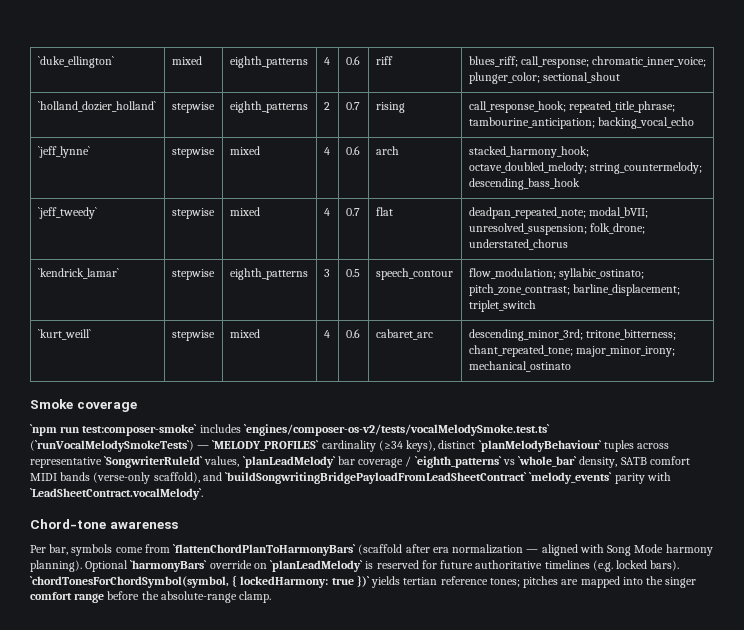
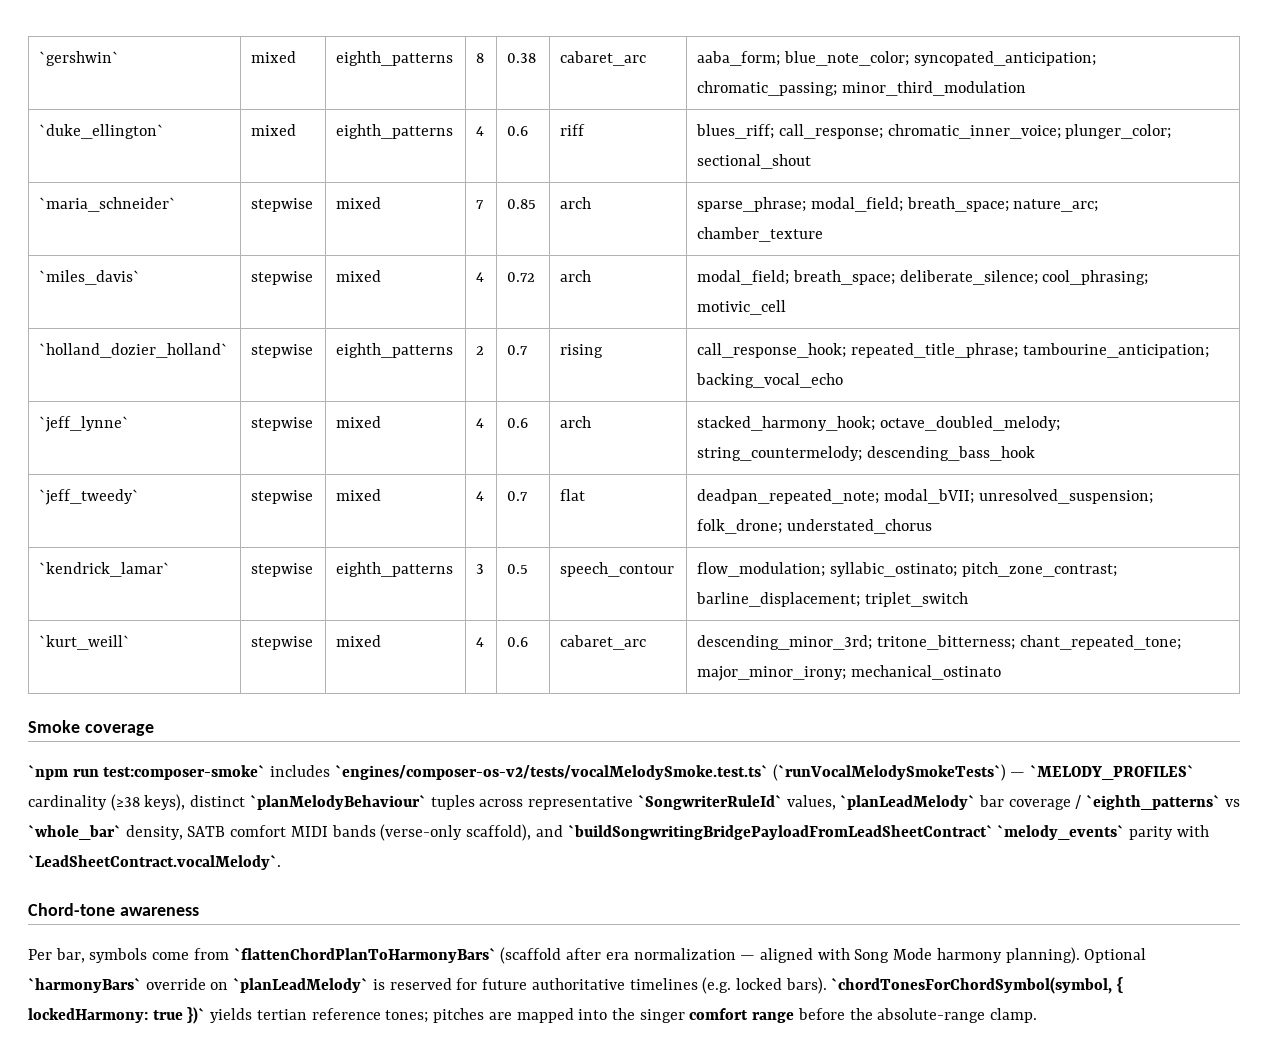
(37, 62) none -> [39,51,120,66] [251,51,297,63] [336,51,454,66] [476,53,485,63] [507,53,537,63] [560,51,647,66] [697,51,1096,66] [697,81,1026,96] `gershwin` | mixed | eighth_patterns | 8 | 0.38 | cabaret_arc | aaba_form; blue_note_color; syncopated_anticipation; chromatic_passing; minor_third_modulation //
(620, 77) none -> [39,197,177,212] [251,198,314,212] [336,197,382,209] [476,200,485,209] [507,199,537,209] [560,197,592,209] [697,197,1099,212] [697,227,824,242] [39,270,141,285] [251,271,314,285] [336,270,382,282] [476,272,485,282] [507,272,536,282] [560,270,592,282] [697,270,1149,285] [697,300,787,315] // `maria_schneider` | stepwise | mixed | 7 | 0.85 | arch | sparse_phrase; modal_field; breath_space; nature_arc; chamber_texture // `miles_davis` | stepwise | mixed | 4 | 0.72 | arch | modal_field; breath_space; deliberate_silence; cool_phrasing; motivic_cell
[378,440,403,451] (≥34 -> [110,794,140,811] (≥38

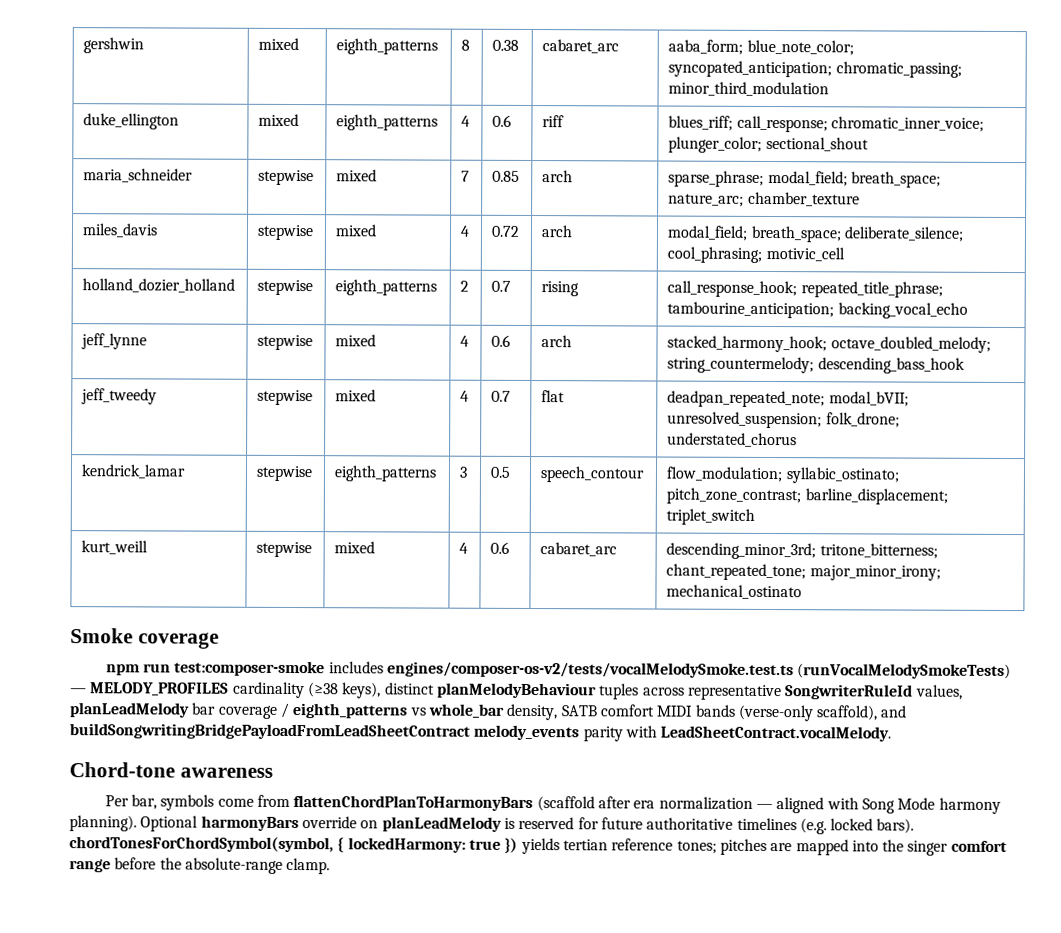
[39,51,120,66] `gershwin` -> [83,37,145,54] gershwin
[39,124,165,139] `duke_ellington` -> [83,113,180,130] duke_ellington
[39,197,177,212] `maria_schneider` -> [83,168,194,183] maria_schneider
[39,270,141,285] `miles_davis` -> [82,223,159,238] miles_davis
[39,343,229,358] `holland_dozier_holland` -> [82,278,236,293] holland_dozier_holland
[39,416,130,432] `jeff_lynne` -> [81,333,148,350] jeff_lynne
[39,489,140,505] `jeff_tweedy` -> [81,388,158,405] jeff_tweedy
[39,562,171,577] `kendrick_lamar` -> [81,464,187,479] kendrick_lamar
[39,635,131,650] `kurt_weill` -> [81,540,149,555] kurt_weill
[28,764,1195,781] `npm run test:composer-smoke` includes `engines/composer-os-v2/tests/vocalMelodySmoke.test.ts` (`runVocalMelodySmokeTests`) — `MELODY_PROFILES` -> [105,660,1012,680] [70,682,230,696] npm run test:composer-smoke includes engines/composer-os-v2/tests/vocalMelodySmoke.test.ts (runVocalMelodySmokeTests) — MELODY_PROFILES
[249,794,426,810] `planMelodyBehaviour` -> [436,682,597,699] planMelodyBehaviour
[637,794,1240,810] [28,824,121,840] `SongwriterRuleId` values, `planLeadMelody` bar coverage / `eighth_patterns` vs `whole_bar` -> [785,684,963,700] [69,702,505,719] SongwriterRuleId values, planLeadMelody bar coverage / eighth_patterns vs whole_bar
[567,824,1125,840] `buildSongwritingBridgePayloadFromLeadSheetContract` `melody_events` -> [69,723,580,741] buildSongwritingBridgePayloadFromLeadSheetContract melody_events
[28,854,281,870] `LeadSheetContract.vocalMelody`. -> [660,725,892,742] LeadSheetContract.vocalMelody.
[233,947,496,963] `flattenChordPlanToHarmonyBars` -> [293,795,534,812] flattenChordPlanToHarmonyBars
[28,977,141,993] `harmonyBars` -> [200,815,299,832] harmonyBars
[233,977,369,993] `planLeadMelody` -> [381,816,502,832] planLeadMelody
[831,977,1113,994] `chordTonesForChordSymbol(symbol, -> [69,836,334,853] chordTonesForChordSymbol(symbol,
[187,1007,206,1024] })` -> [504,837,519,853] })

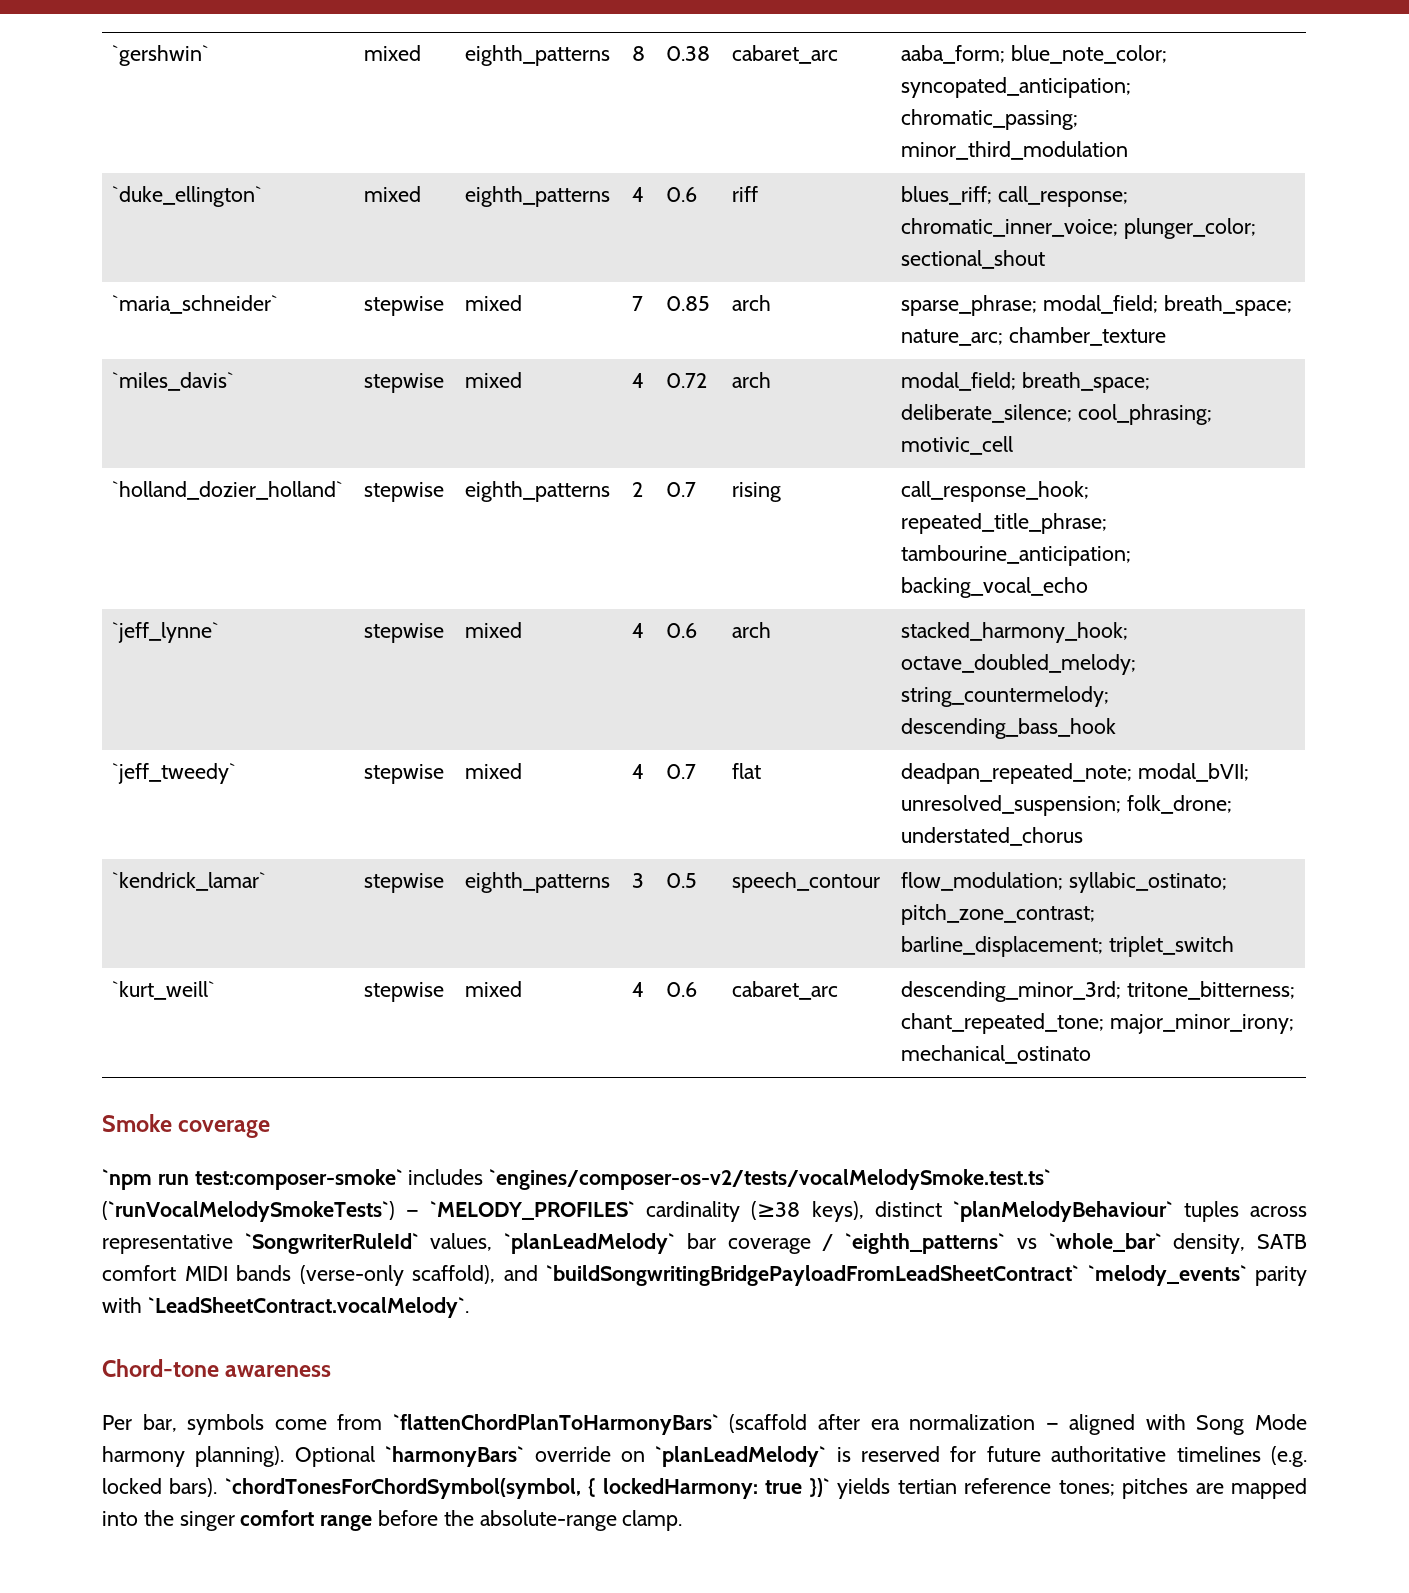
[83,37,145,54] gershwin -> [112,45,210,66] `gershwin`
[83,113,180,130] duke_ellington -> [112,186,263,207] `duke_ellington`
[83,168,194,183] maria_schneider -> [112,295,279,314] `maria_schneider`
[82,223,159,238] miles_davis -> [112,372,235,391] `miles_davis`
[82,278,236,293] holland_dozier_holland -> [112,481,344,500] `holland_dozier_holland`
[81,333,148,350] jeff_lynne -> [112,622,220,643] `jeff_lynne`
[81,388,158,405] jeff_tweedy -> [112,763,237,784] `jeff_tweedy`
[81,464,187,479] kendrick_lamar -> [112,872,267,891] `kendrick_lamar`
[81,540,149,555] kurt_weill -> [112,981,216,1000] `kurt_weill`
[105,660,1012,680] [70,682,230,696] npm run test:composer-smoke includes engines/composer-os-v2/tests/vocalMelodySmoke.test.ts (runVocalMelodySmokeTests) — MELODY_PROFILES -> [102,1169,1052,1190] [102,1201,636,1222] `npm run test:composer-smoke` includes `engines/composer-os-v2/tests/vocalMelodySmoke.test.ts` (`runVocalMelodySmokeTests`) — `MELODY_PROFILES`
[436,682,597,699] planMelodyBehaviour -> [952,1201,1173,1222] `planMelodyBehaviour`
[785,684,963,700] [69,702,505,719] SongwriterRuleId values, planLeadMelody bar coverage / eighth_patterns vs whole_bar -> [244,1233,1162,1254] `SongwriterRuleId` values, `planLeadMelody` bar coverage / `eighth_patterns` vs `whole_bar`
[69,723,580,741] buildSongwritingBridgePayloadFromLeadSheetContract melody_events -> [546,1265,1247,1286] `buildSongwritingBridgePayloadFromLeadSheetContract` `melody_events`
[660,725,892,742] LeadSheetContract.vocalMelody. -> [147,1297,469,1318] `LeadSheetContract.vocalMelody`.
[293,795,534,812] flattenChordPlanToHarmonyBars -> [392,1414,719,1435] `flattenChordPlanToHarmonyBars`
[200,815,299,832] harmonyBars -> [385,1446,525,1467] `harmonyBars`
[381,816,502,832] planLeadMelody -> [655,1446,827,1467] `planLeadMelody`
[69,836,334,853] chordTonesForChordSymbol(symbol, -> [224,1478,581,1499] `chordTonesForChordSymbol(symbol,
[504,837,519,853] }) -> [809,1478,830,1497] })`

